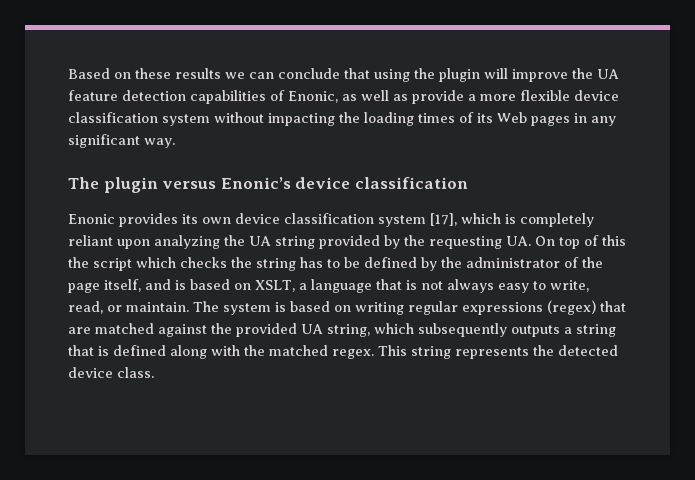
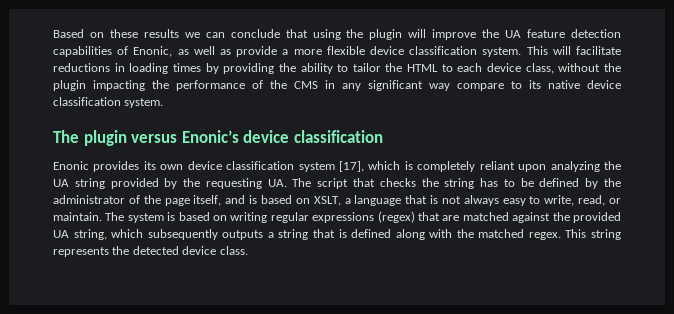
[162,112,616,126] [68,134,175,148] system without impacting the loading times of its Web pages in any significant way. -> [482,46,621,57] [53,63,621,74] [53,80,621,91] [53,97,164,108] system. This will facilitate reductions in loading times by providing the ability to tailor the HTML to each device class, without the plugin impacting the performance of the CMS in any significant way compare to its native device classification system.
[535,235,626,249] [68,257,176,271] On top of this the script which -> [292,178,375,189] The script that

